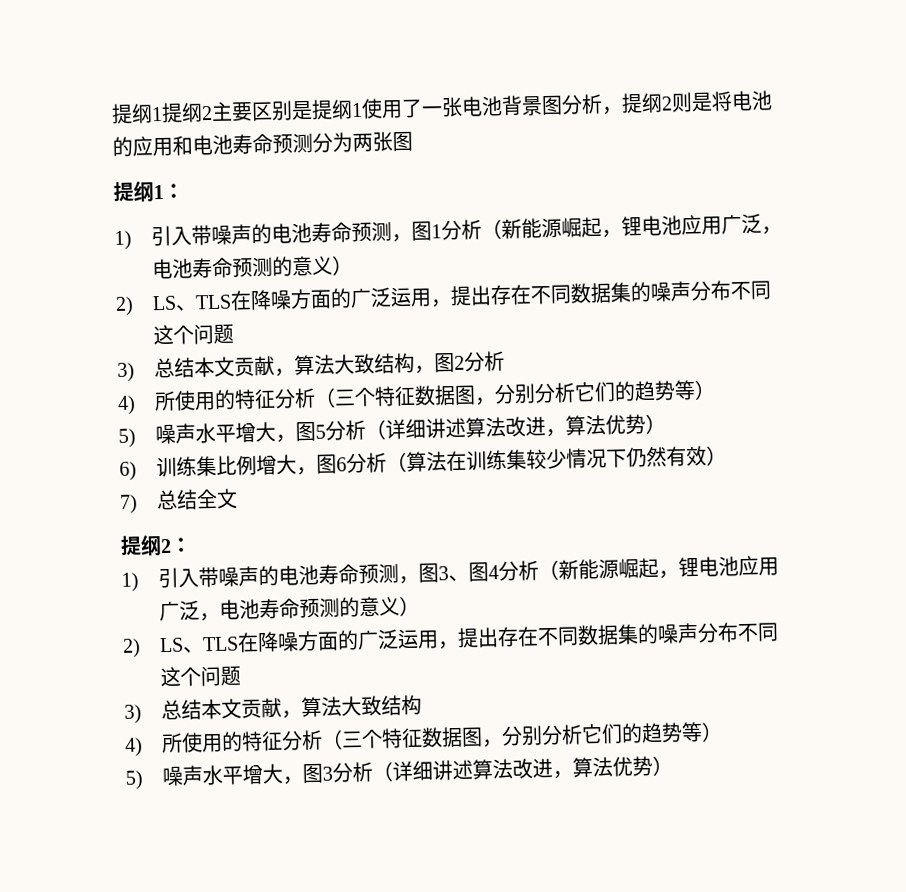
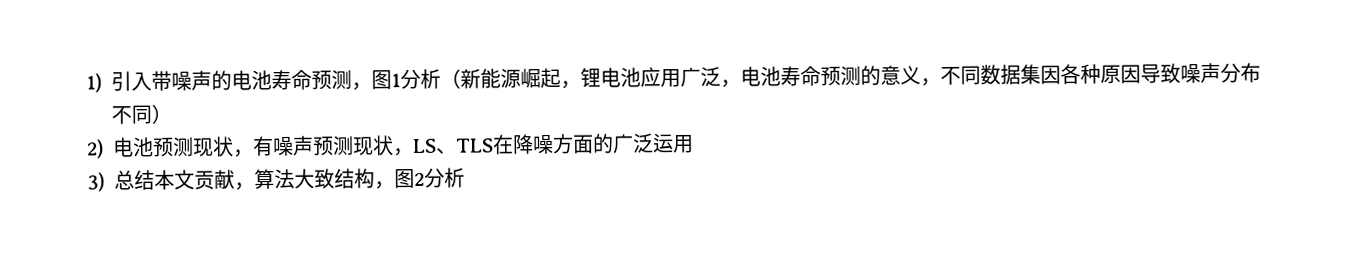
[111,90,773,125] [112,131,413,158] [113,180,184,203] 提纲1提纲2主要区别是提纲1使用了一张电池背景图分析，提纲2则是将电池的应用和电池寿命预测分为两张图 // 提纲1： // -> (86, 83) none
[331,255,353,276] [115,280,772,316] [152,323,234,346] ） // 2) LS、TLS在降噪方面的广泛运用，提出存在不同数据集的噪声分布不同这个问题 -> [920,62,1261,87] [111,103,172,125] [87,133,694,159] ，不同数据集因各种原因导致噪声分布不同） // 2)电池预测现状，有噪声预测现状，LS、TLS在降噪方面的广泛运用
[117,379,716,415] [118,413,666,448] [119,445,727,481] [119,488,238,514] [120,534,192,557] [121,555,779,592] [158,595,420,622] [122,622,779,658] [159,665,241,688] [124,694,422,724] [124,721,723,757] [125,755,673,790] // 4)所使用的特征分析（三个特征数据图，分别分析它们的趋势等） // 5)噪声水平增大，图5分析（详细讲述算法改进，算法优势） // 6)训练集比例增大，图6分析（算法在训练集较少情况下仍然有效） // 7)总结全文 // 提纲2： // 1)引入带噪声的电池寿命预测，图3、图4分析（新能源崛起，锂电池应用广泛，电池寿命预测的意义） // 2) LS、TLS在降噪方面的广泛运用，提出存在不同数据集的噪声分布不同这个问题 // 3)总结本文贡献，算法大致结构 // 4)所使用的特征分析（三个特征数据图，分别分析它们的趋势等） // 5)噪声水平增大，图3分析（详细讲述算法改进，算法优势） -> (465, 177) none

